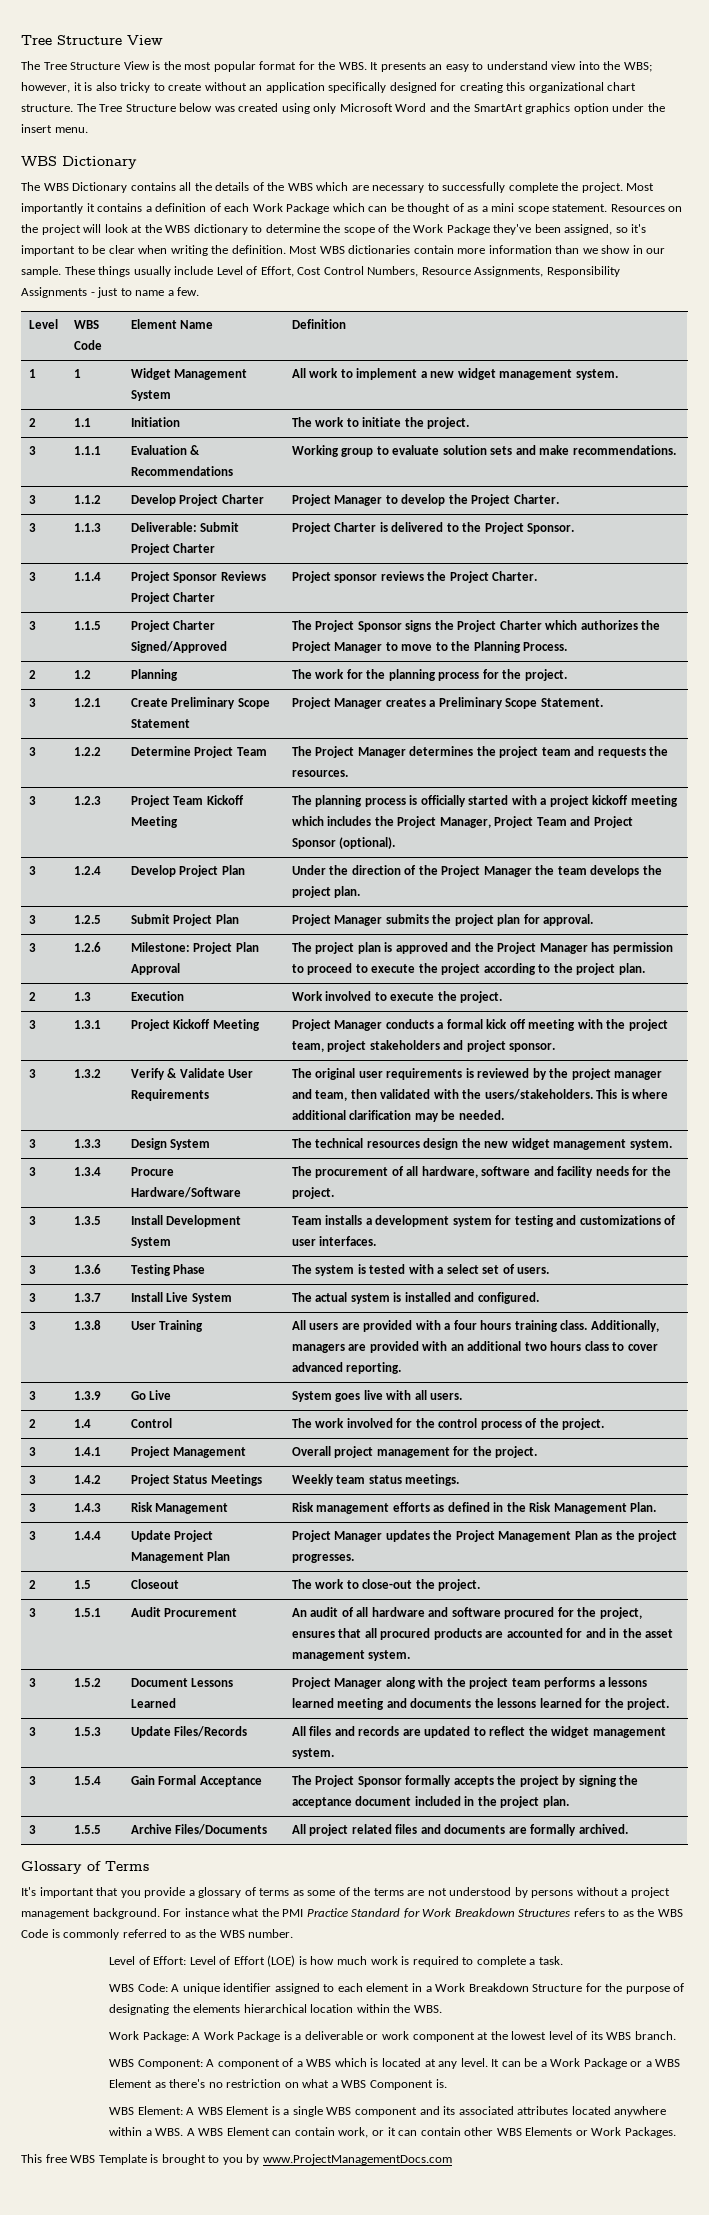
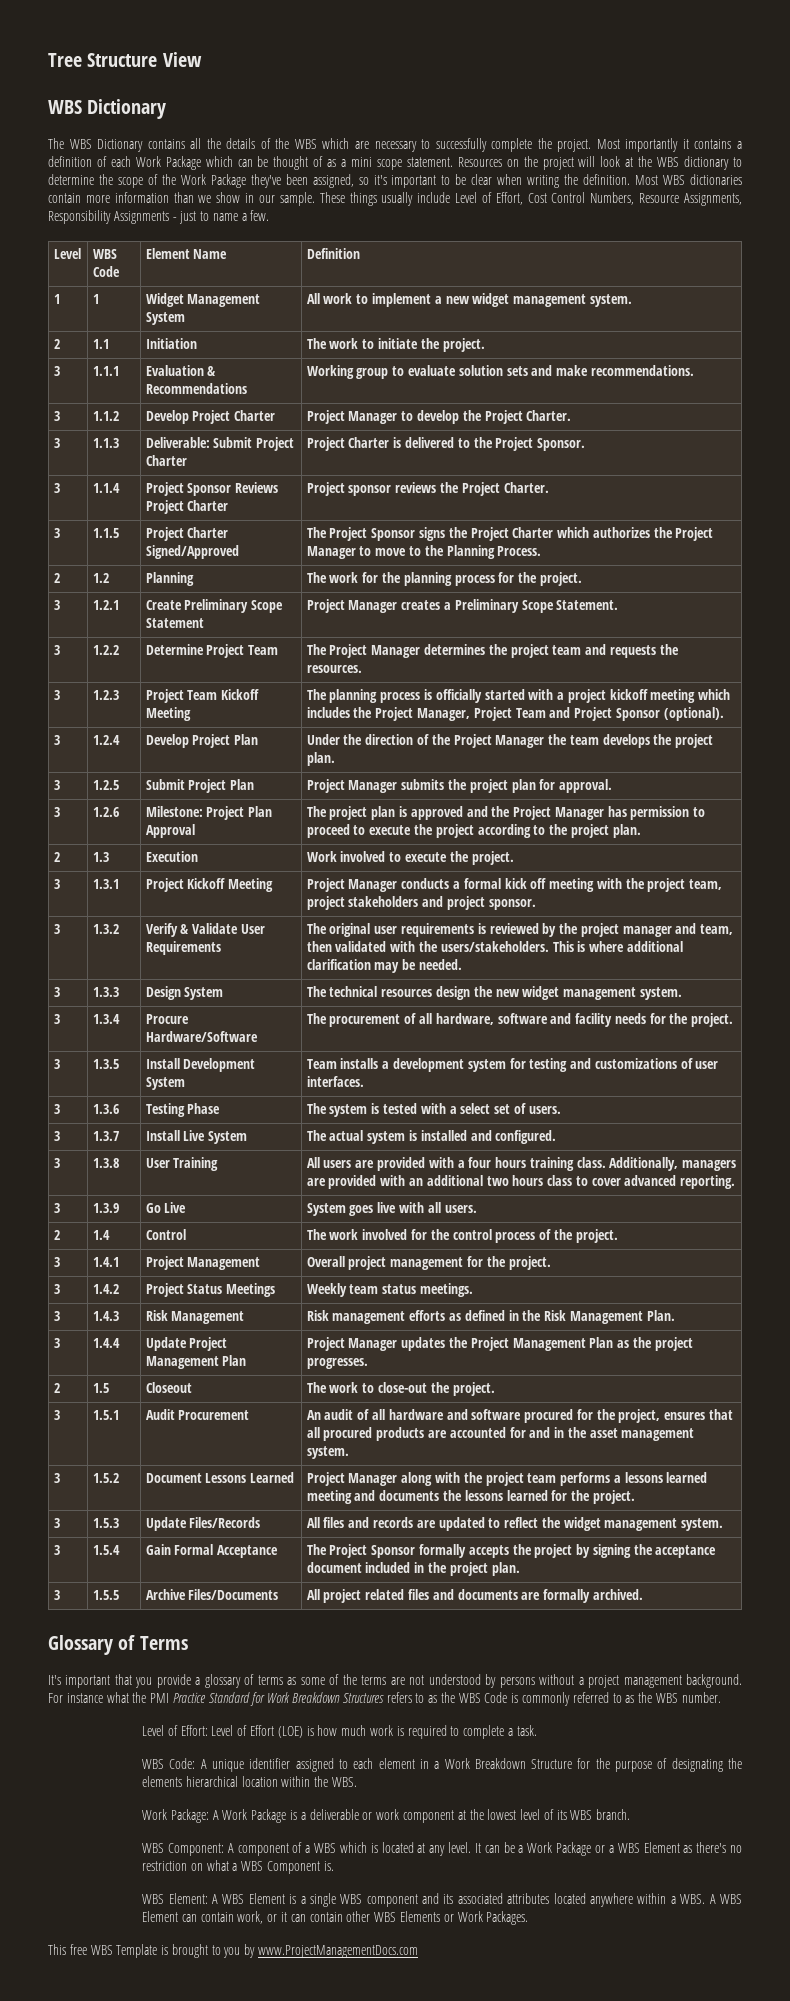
[21,35,163,45] [21,61,652,72] [21,82,637,93] [21,103,665,114] [21,124,88,133] Tree Structure View // The Tree Structure View is the most popular format for the WBS. It presents an easy to understand view into the WBS; however, it is also tricky to create without an application specifically designed for creating this organizational chart structure. The Tree Structure below was created using only Microsoft Word and the SmartArt graphics option under the insert menu. -> [48,52,202,67] Tree Structure View

